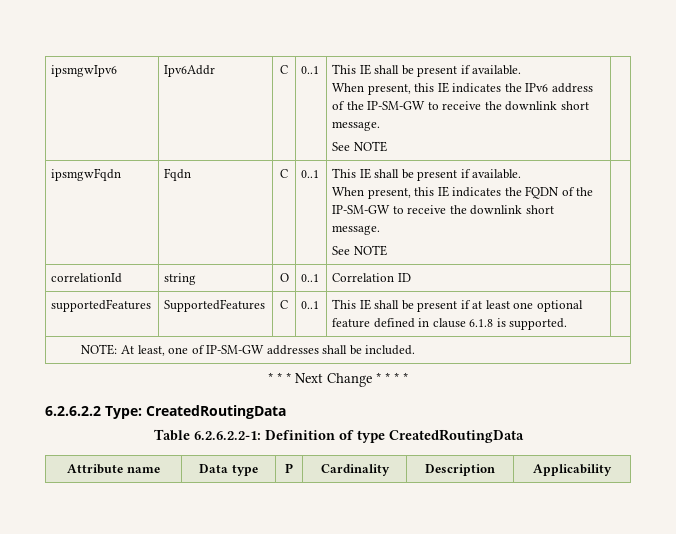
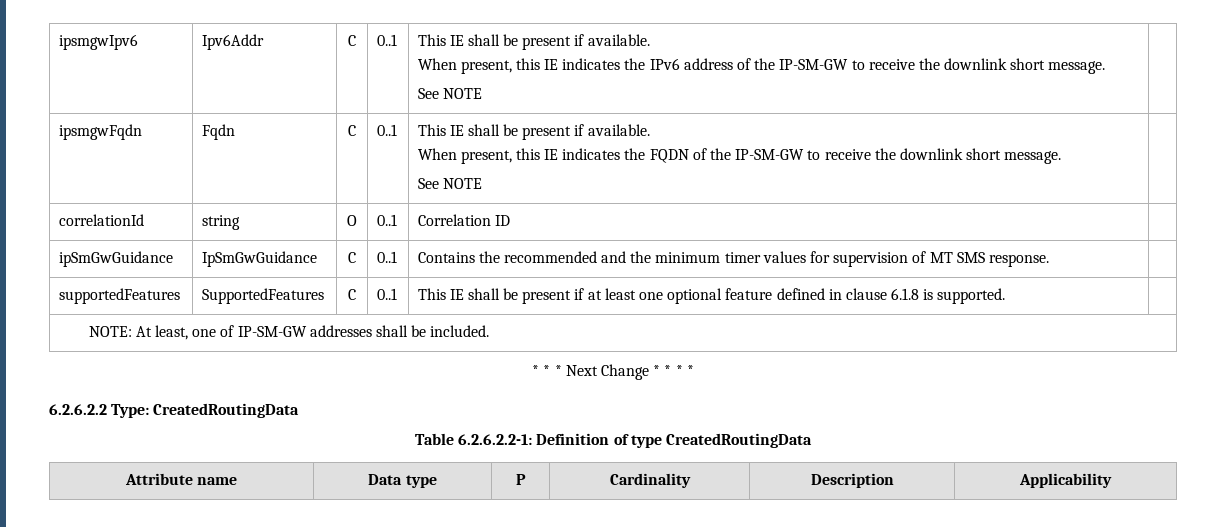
(411, 277) none -> [58,251,173,267] [201,251,317,267] [348,252,356,263] [376,251,397,263] [417,251,1049,267] // ipSmGwGuidance | IpSmGwGuidance | C | 0..1 | Contains the recommended and the minimum timer values for supervision of MT SMS response. |

